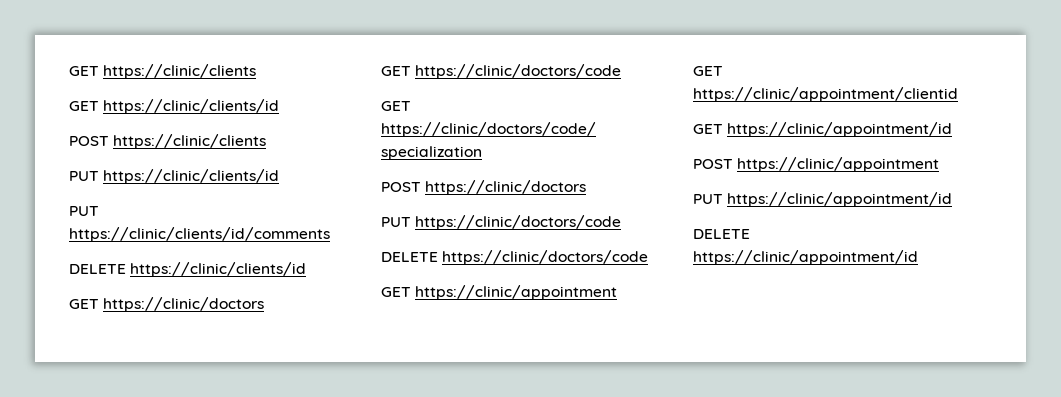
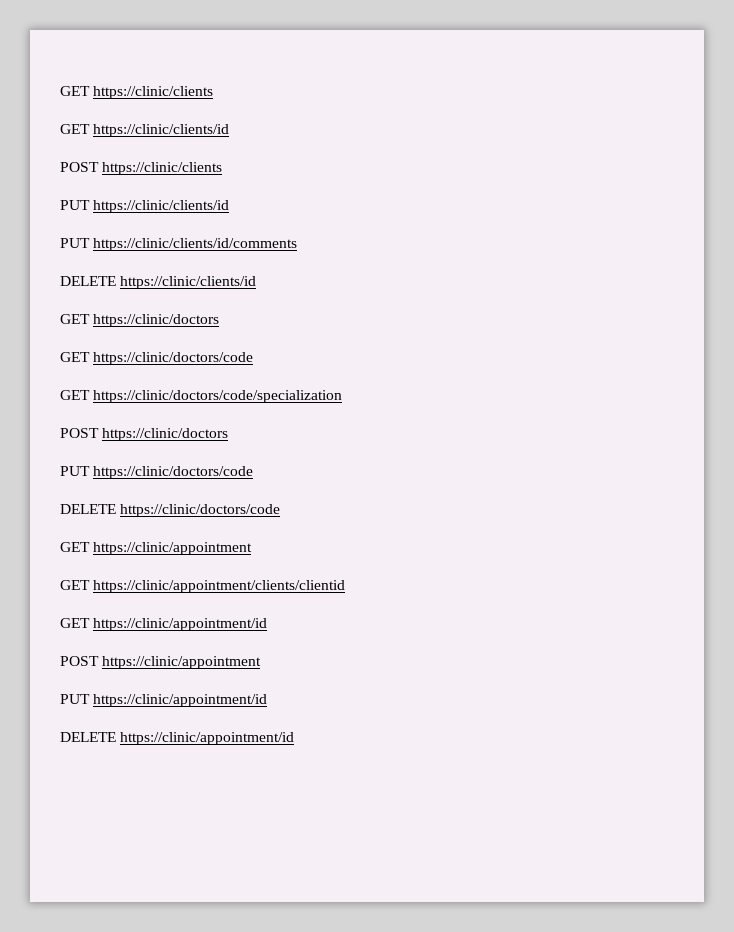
[693,87,958,102] https://clinic/appointment/clientid -> [93,580,346,593] https://clinic/appointment/clients/clientid

